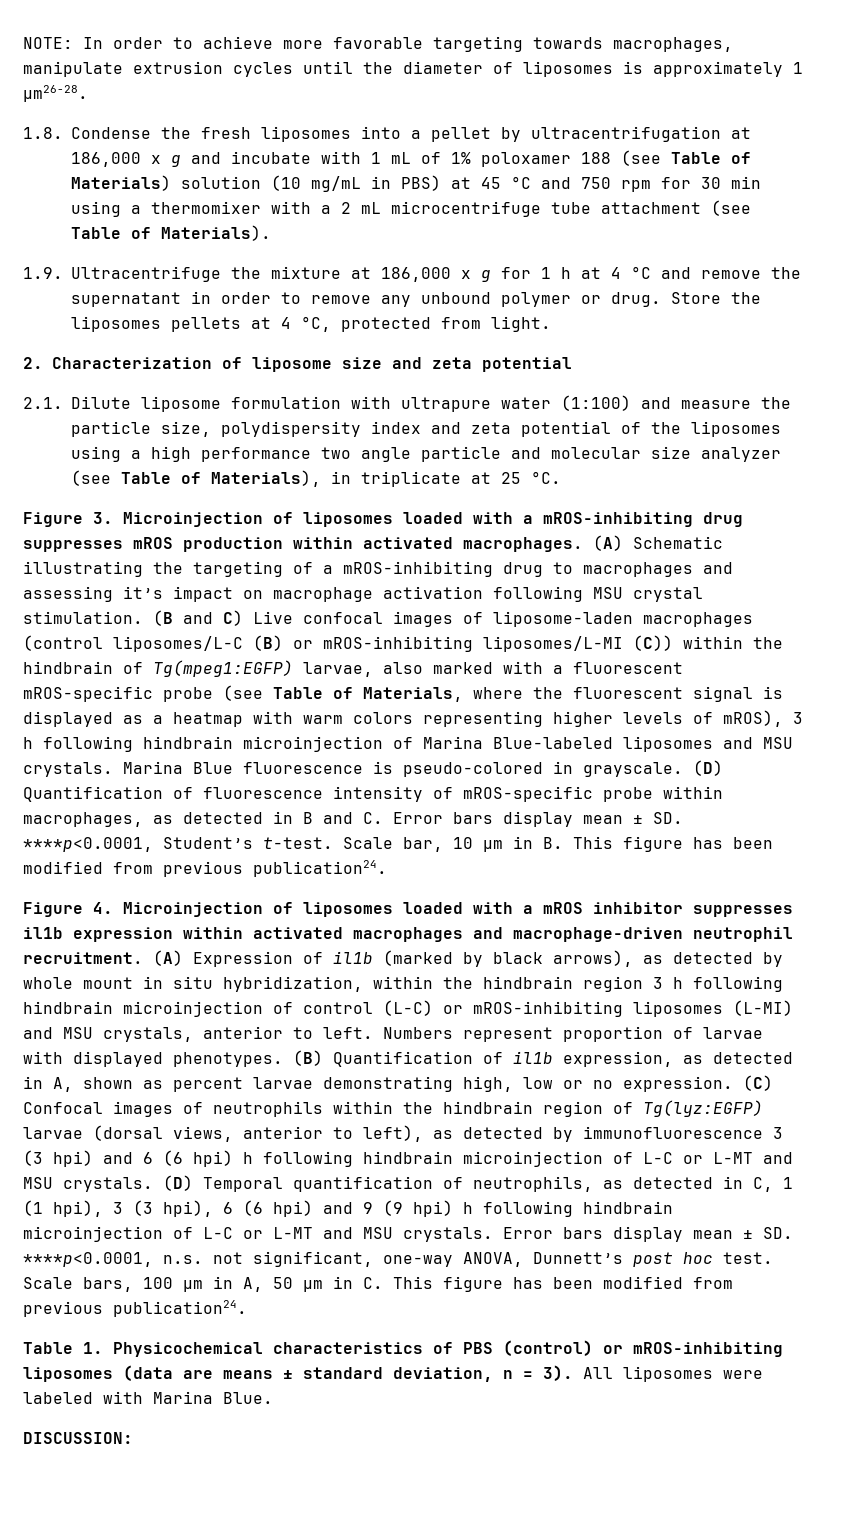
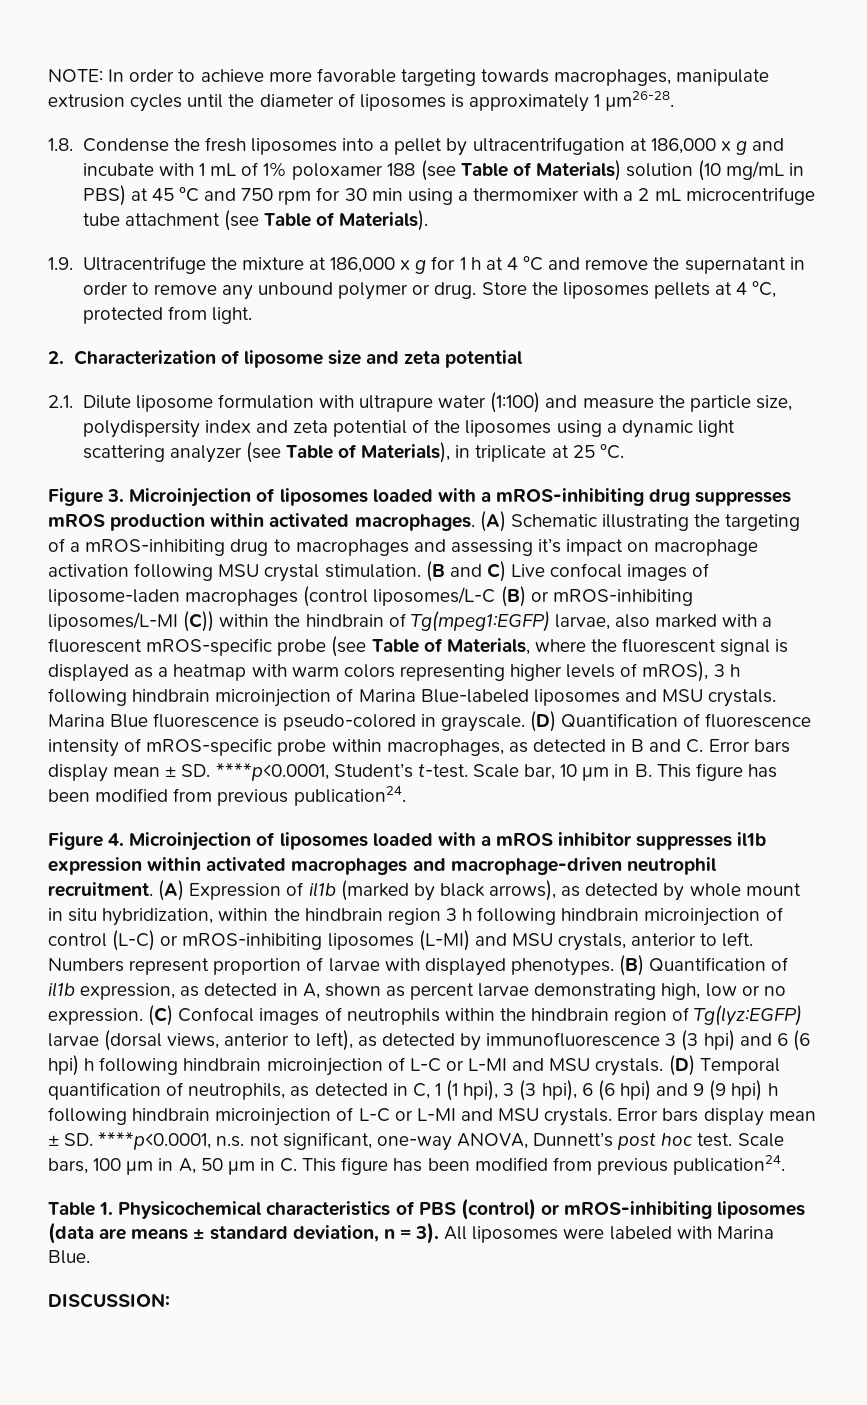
[151,446,691,462] high performance two angle particle and molecular size -> [621,420,735,438] [82,445,165,462] dynamic light scattering
[713,1152,753,1164] L-MT -> [468,1058,508,1071] L-MI
[273,1227,313,1239] L-MT -> [416,1108,456,1121] L-MI

